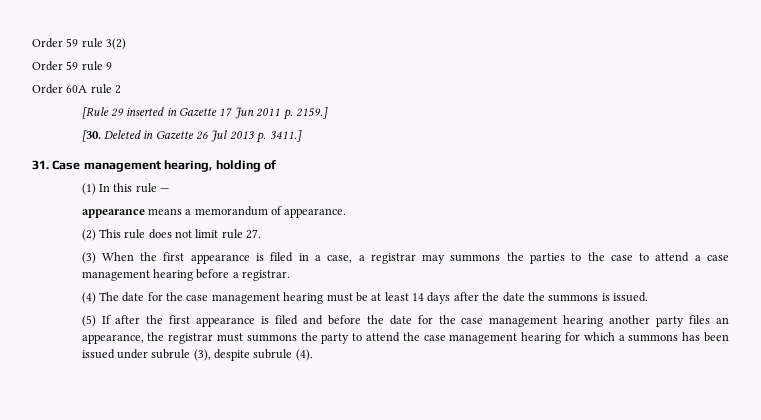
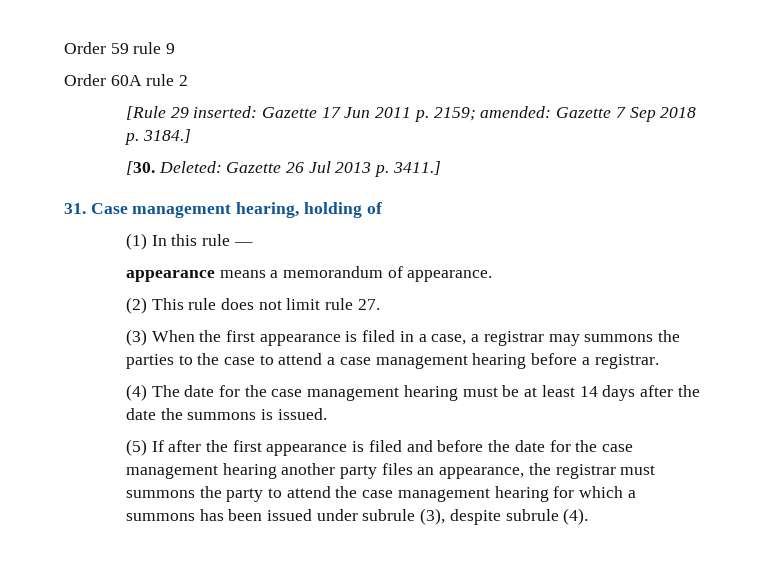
[32,38,127,50] [32,61,103,71] Order 59 rule 3(2) // Order 59 rule -> [64,42,162,54] Order 59 rule
[126,107,177,116] inserted in -> [193,106,258,118] inserted:
[295,107,328,119] 2159.] -> [433,106,697,122] [123,129,191,145] 2159; amended: Gazette 7 Sep 2018 p. 3184.]
[103,130,154,139] Deleted in -> [158,161,222,173] Deleted:

